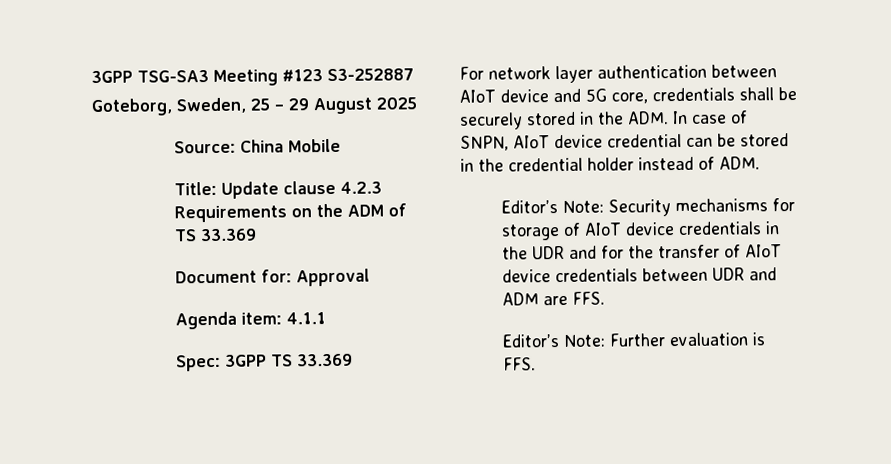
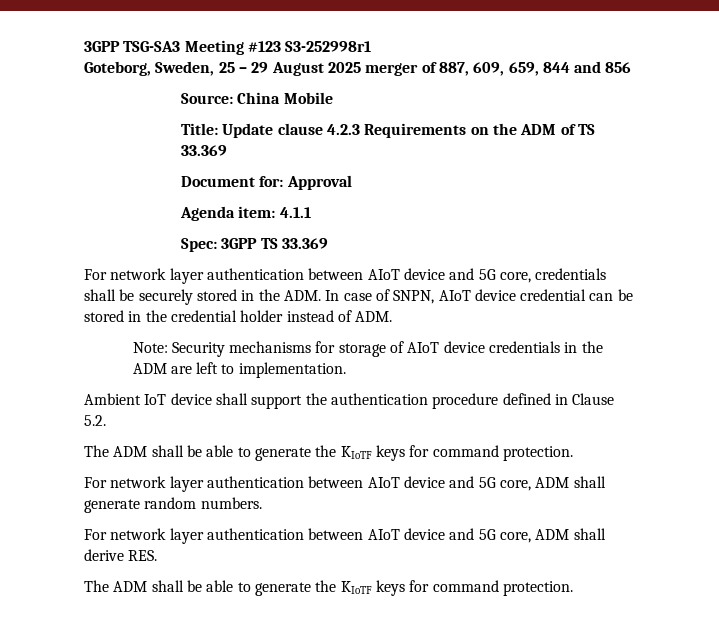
[327,68,414,82] S3-252887 -> [285,41,372,52] S3-252998r1
(417, 103) none -> [365,61,632,76] merger of 887, 609, 659, 844 and 856
[500,200,558,214] Editor’s -> (393, 316) none
[531,244,782,260] [501,267,777,283] [501,291,605,306] [501,332,765,348] [502,357,536,371] UDR and for the transfer of AIoT device credentials between UDR and ADM are FFS. // Editor’s Note: Further evaluation is FFS. -> [132,362,346,378] [84,393,615,409] [84,415,106,426] [84,445,573,461] [84,476,606,492] [84,497,262,513] [84,528,606,544] [84,549,158,561] [84,580,573,596] ADM are left to implementation. // Ambient IoT device shall support the authentication procedure defined in Clause 5.2. // The ADM shall be able to generate the KIoTF keys for command protection. // For network layer authentication between AIoT device and 5G core, ADM shall generate random numbers. // For network layer authentication between AIoT device and 5G core, ADM shall derive RES. // The ADM shall be able to generate the KIoTF keys for command protection.

